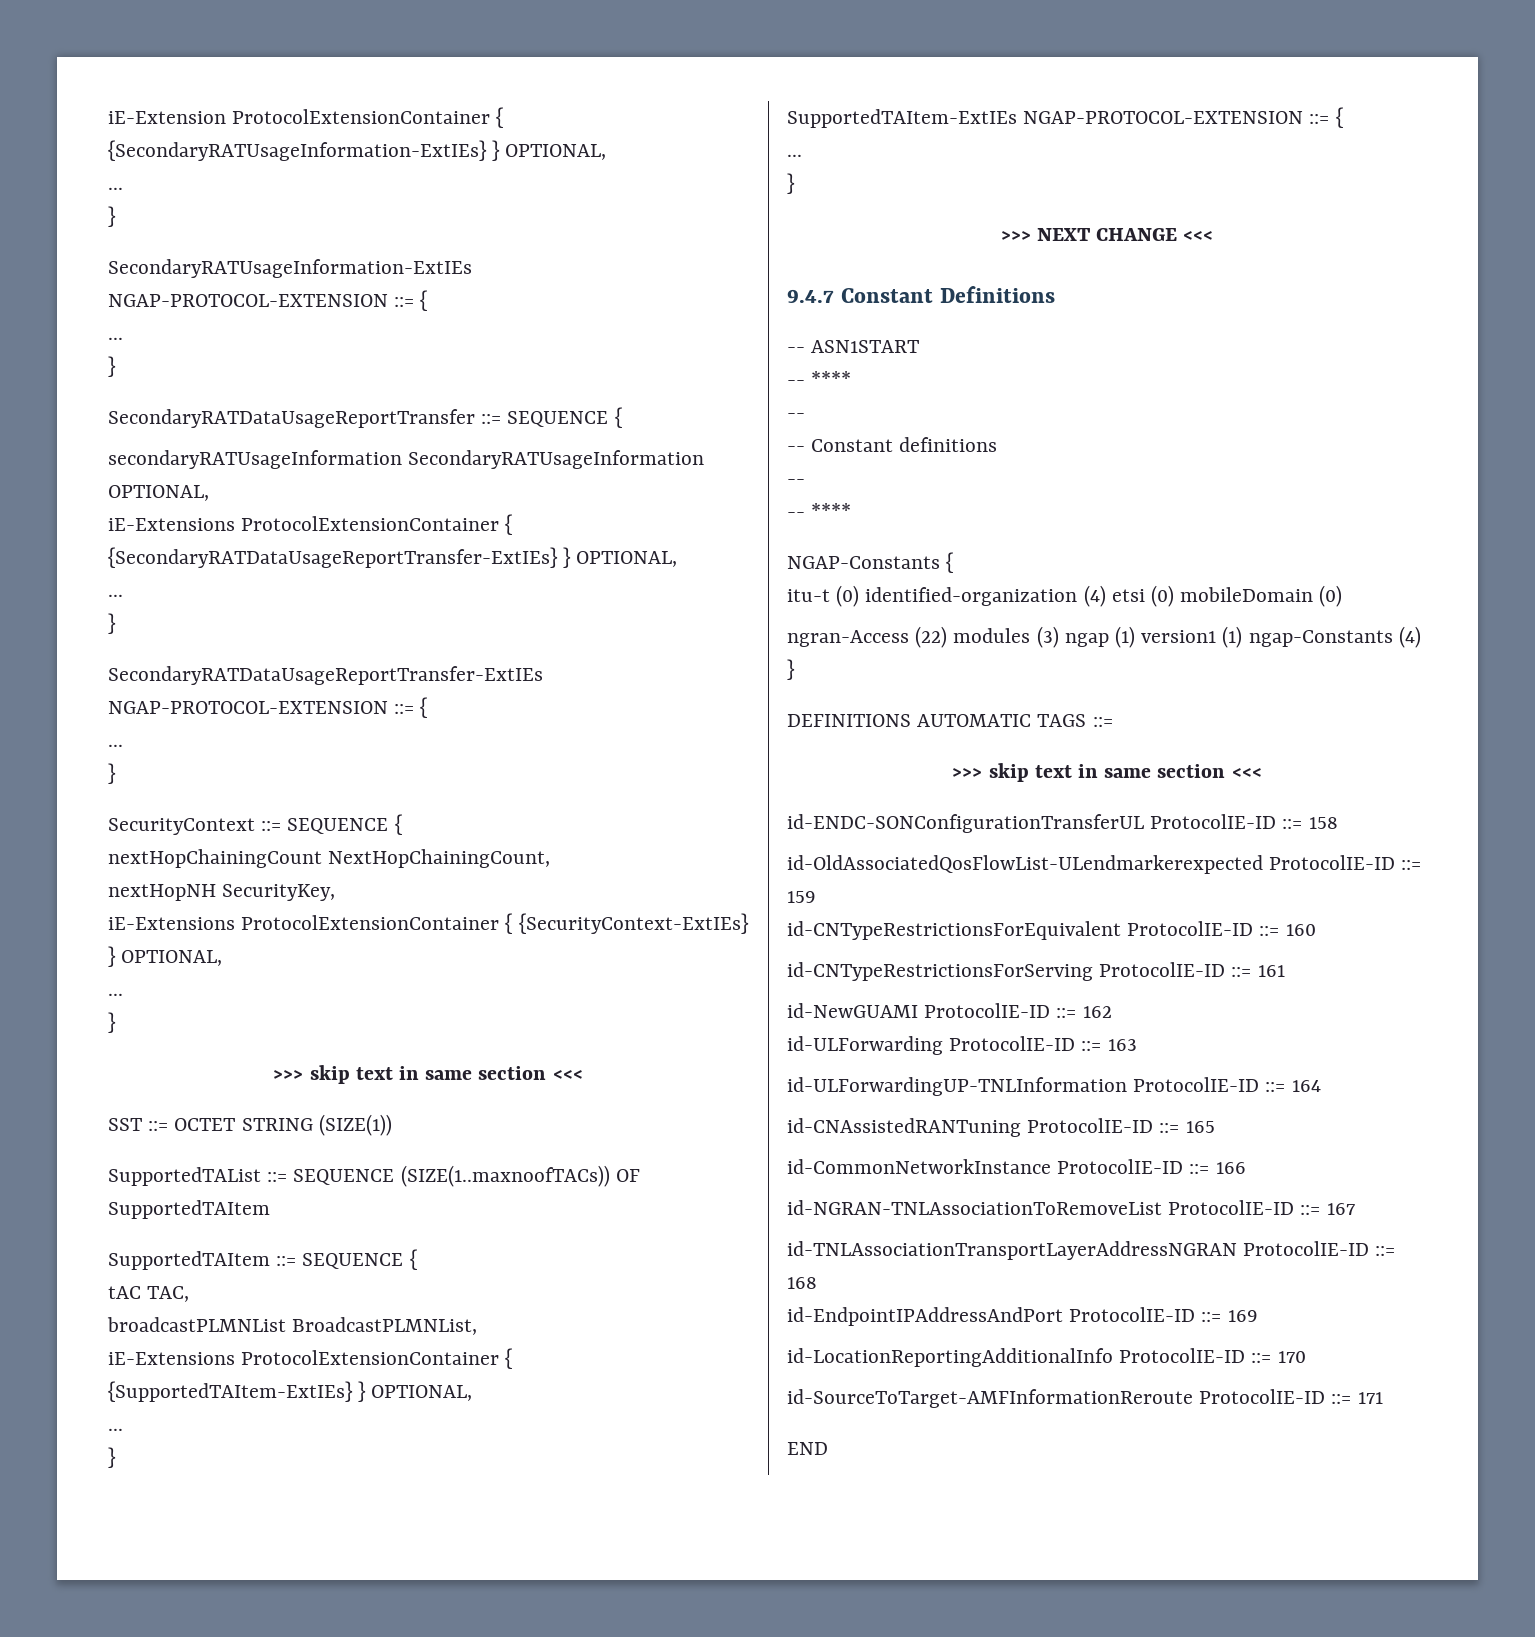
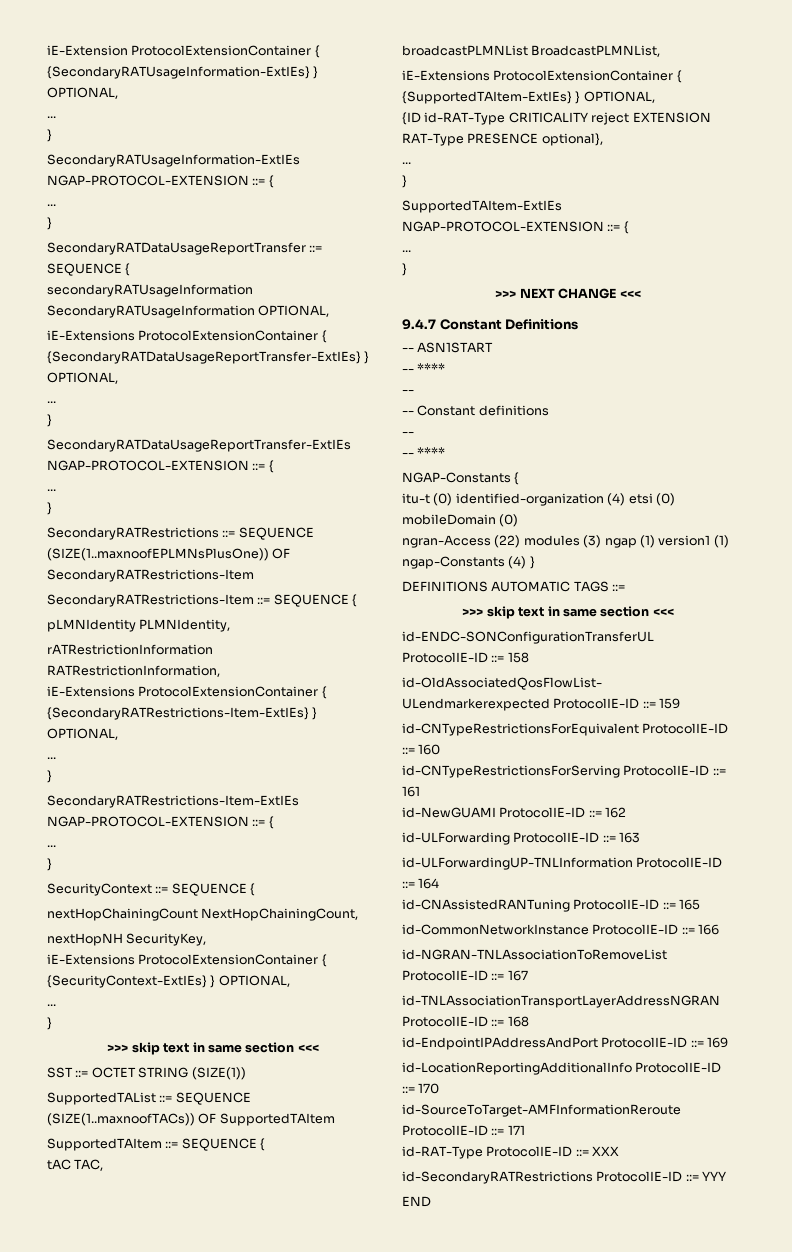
(116, 773) none -> [47,527,314,540] [47,548,291,561] [47,569,254,582] [47,594,358,607] [47,619,231,632] [47,644,213,655] [47,665,220,677] [47,686,327,699] [47,707,318,720] [47,728,118,740] [47,757,56,759] [47,770,52,783] [47,795,299,808] [47,816,274,829] [47,845,56,847] [47,858,52,871] // SecondaryRATRestrictions ::= SEQUENCE (SIZE(1..maxnoofEPLMNsPlusOne)) OF SecondaryRATRestrictions-Item // SecondaryRATRestrictions-Item ::= SEQUENCE { // pLMNIdentity PLMNIdentity, // rATRestrictionInformation RATRestrictionInformation, // iE-Extensions ProtocolExtensionContainer { {SecondaryRATRestrictions-Item-ExtIEs} } OPTIONAL, // ... // } // SecondaryRATRestrictions-Item-ExtIEs NGAP-PROTOCOL-EXTENSION ::= { // ... // }
(473, 1393) none -> [402,112,711,125] [402,133,603,146] // {ID id-RAT-Type CRITICALITY reject EXTENSION RAT-Type PRESENCE optional},
(1383, 1398) none -> [402,1146,620,1159] [402,1171,727,1184] // id-RAT-Type ProtocolIE-ID ::= XXX // id-SecondaryRATRestrictions ProtocolIE-ID ::= YYY

